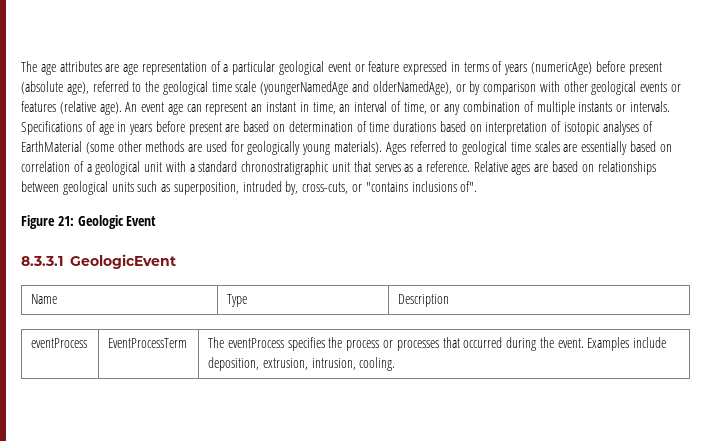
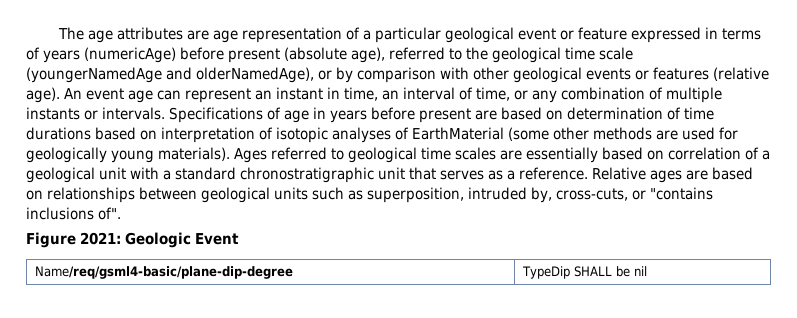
[57,216,74,226] 21: -> [80,232,121,245] 2021:
[21,254,176,269] [31,294,58,304] [227,294,248,307] [398,294,450,307] [31,338,88,348] [108,338,188,348] [208,337,667,351] [208,357,396,371] // 8.3.3.1 GeologicEvent // Name | Type | Description // eventProcess | EventProcessTerm | The eventProcess specifies the process or processes that occurred during the event. Examples include deposition, extrusion, intrusion, cooling. -> [35,266,294,279] [522,266,648,279] // Name/req/gsml4-basic/plane-dip-degree | TypeDip SHALL be nil

